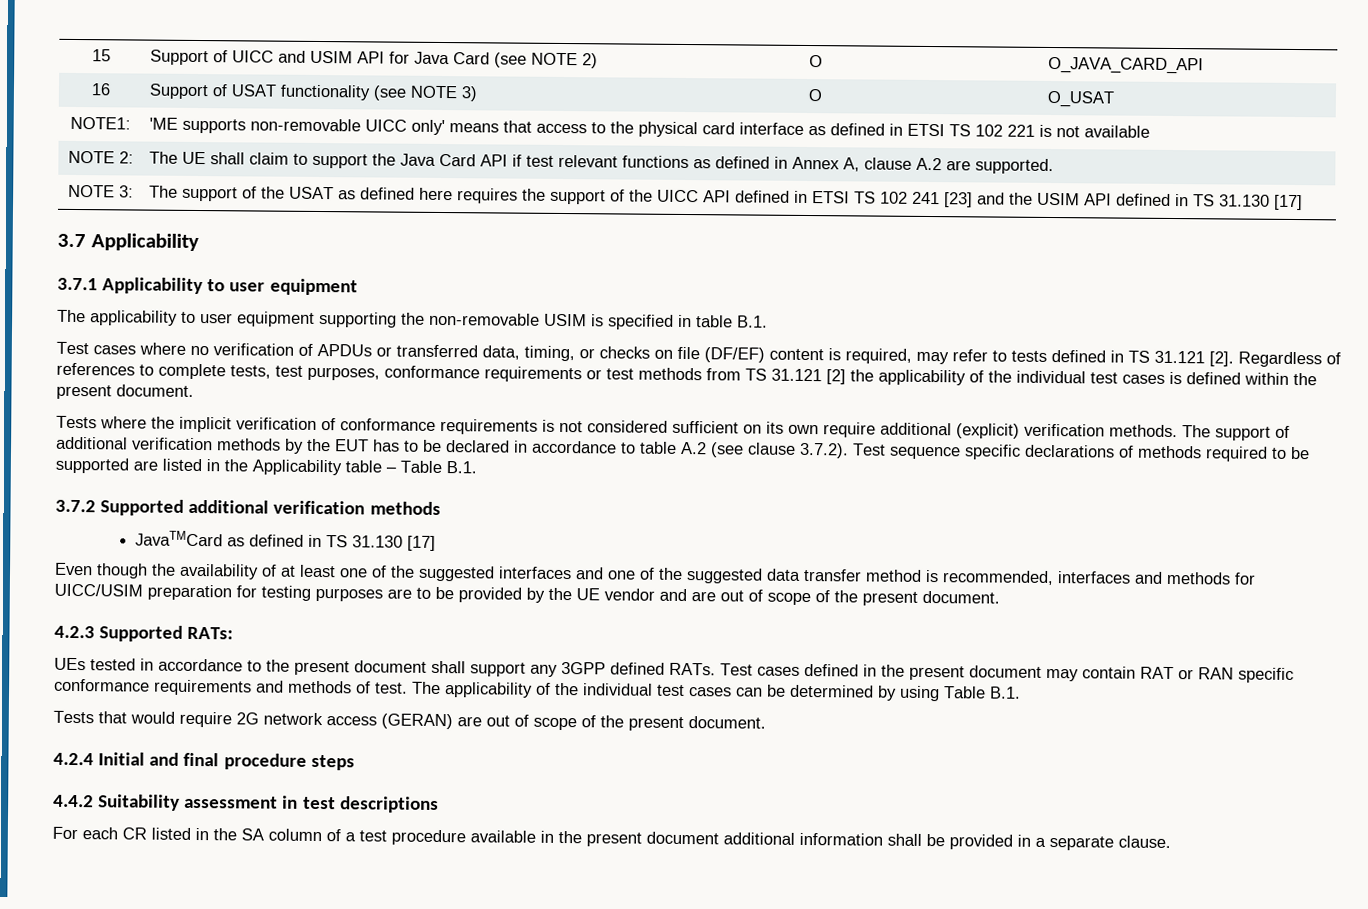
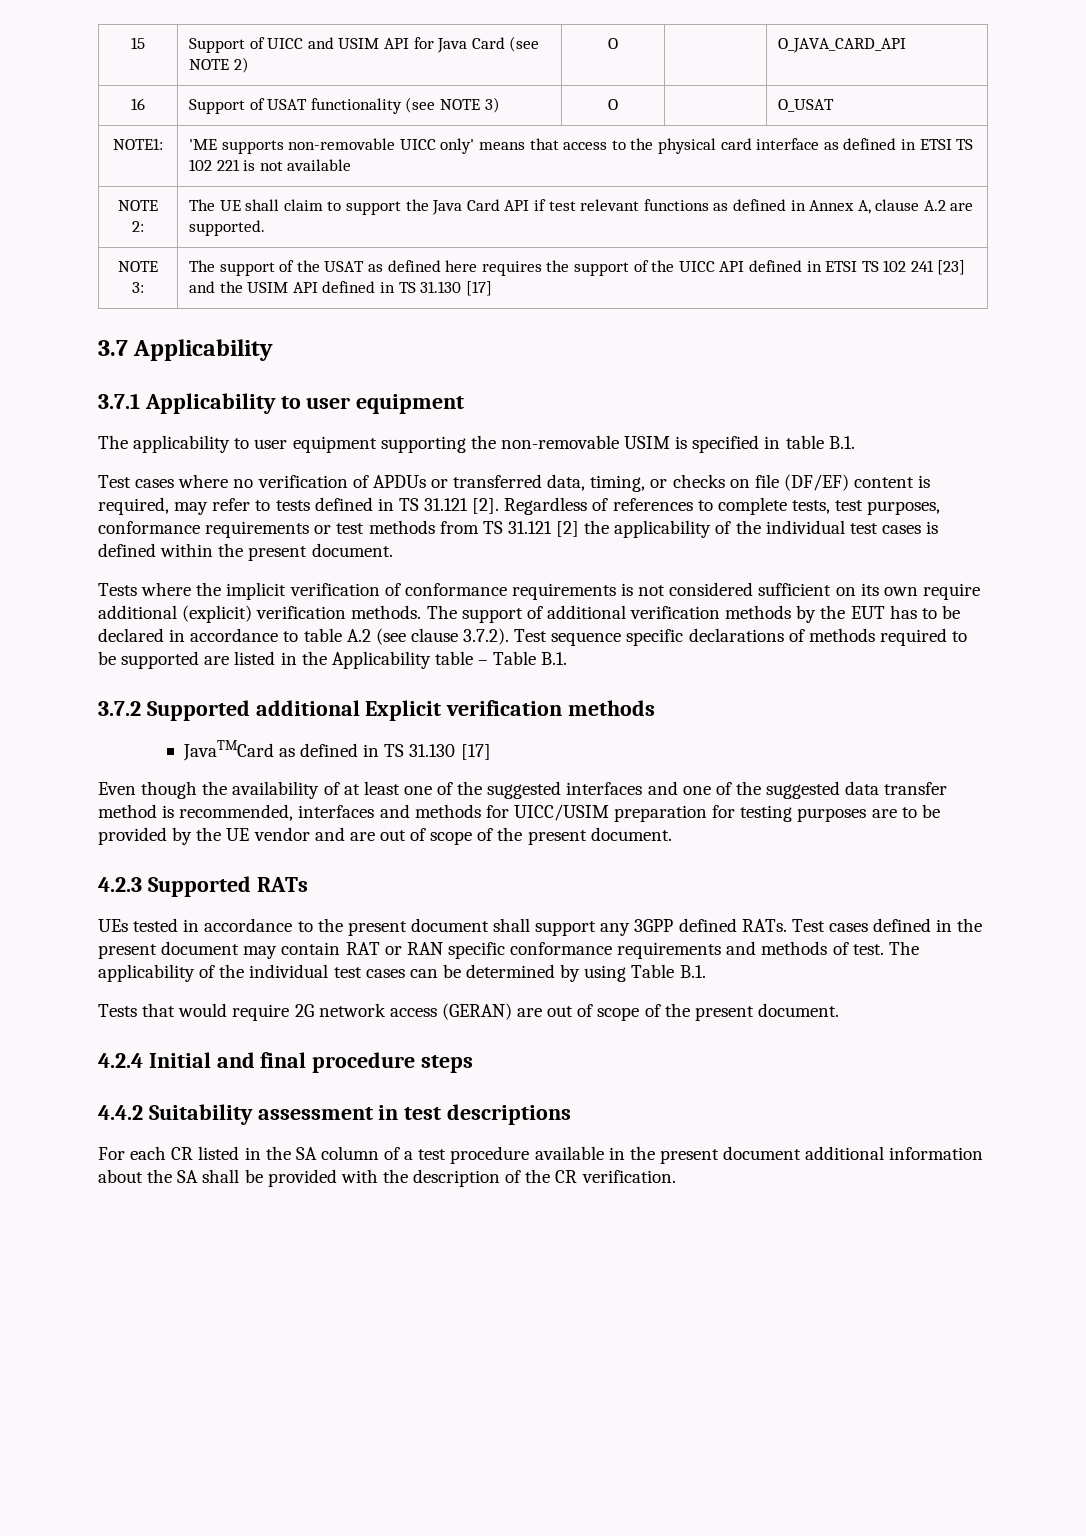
(270, 506) none -> [365,700,442,721] Explicit
[187,626,234,640] RATs: -> [256,877,308,892] RATs
[887,833,1171,851] shall be provided in a separate clause. -> [98,1169,676,1187] about the SA shall be provided with the description of the CR verification.

